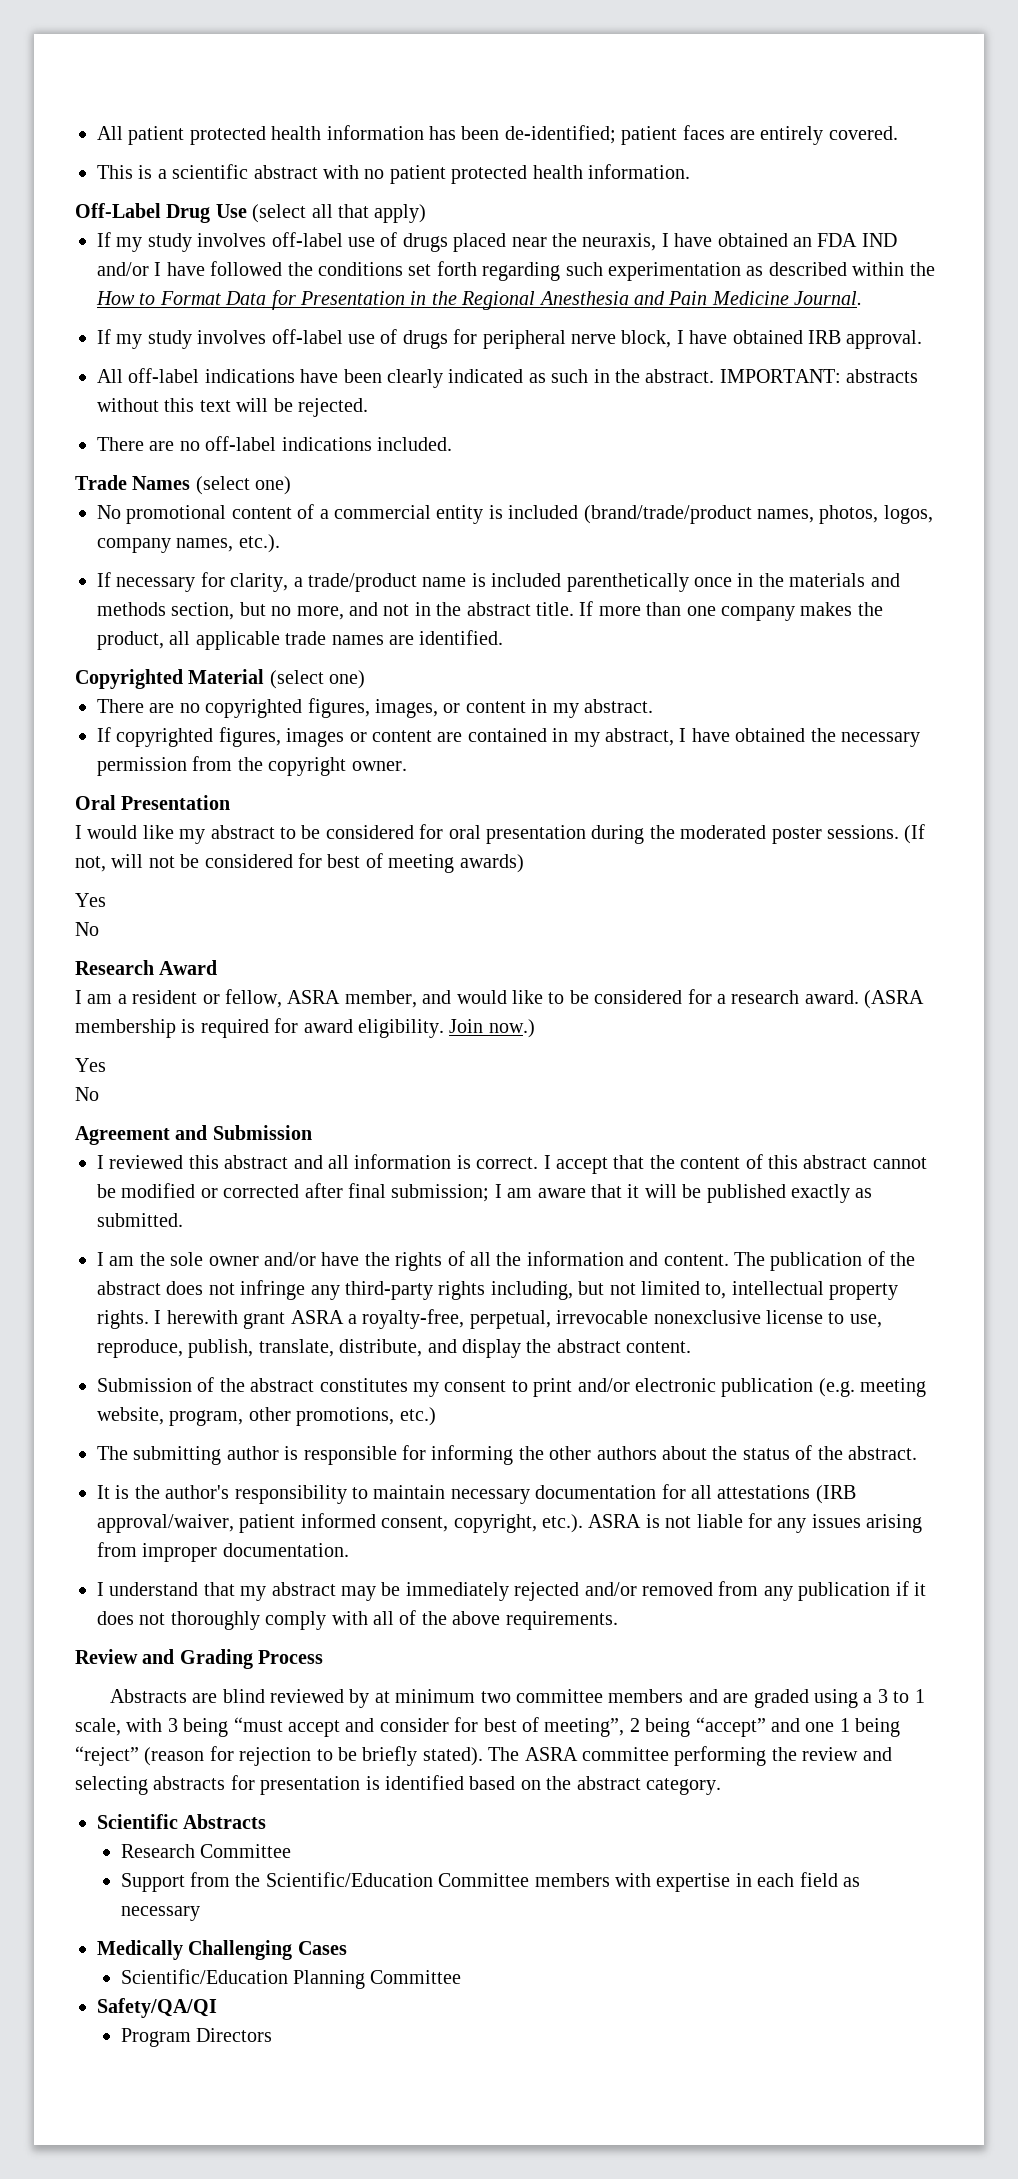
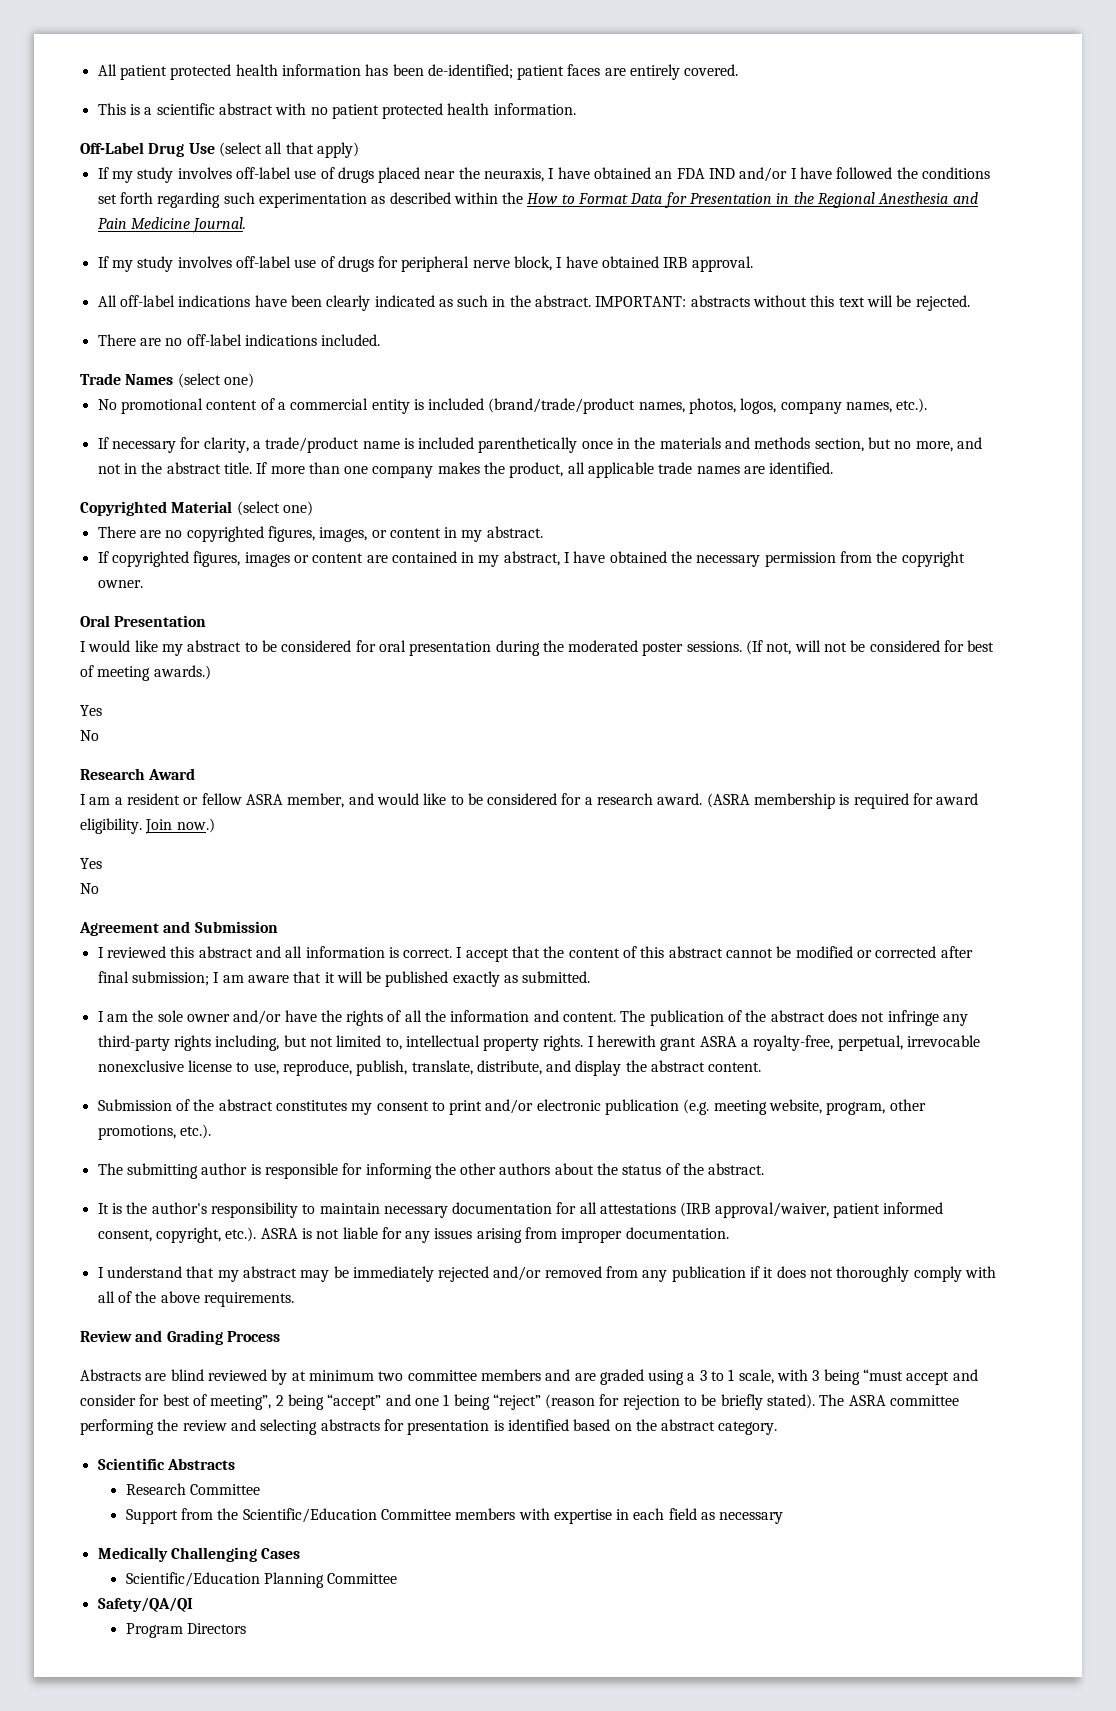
[459,854,524,873] awards) -> [153,665,211,680] awards.)
[225,989,282,1008] fellow, -> [201,793,242,805] fellow
[399,1407,436,1426] etc.) -> [179,1124,211,1139] etc.).

